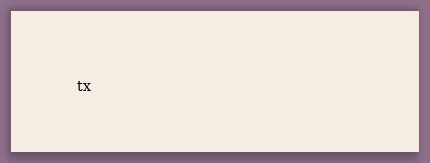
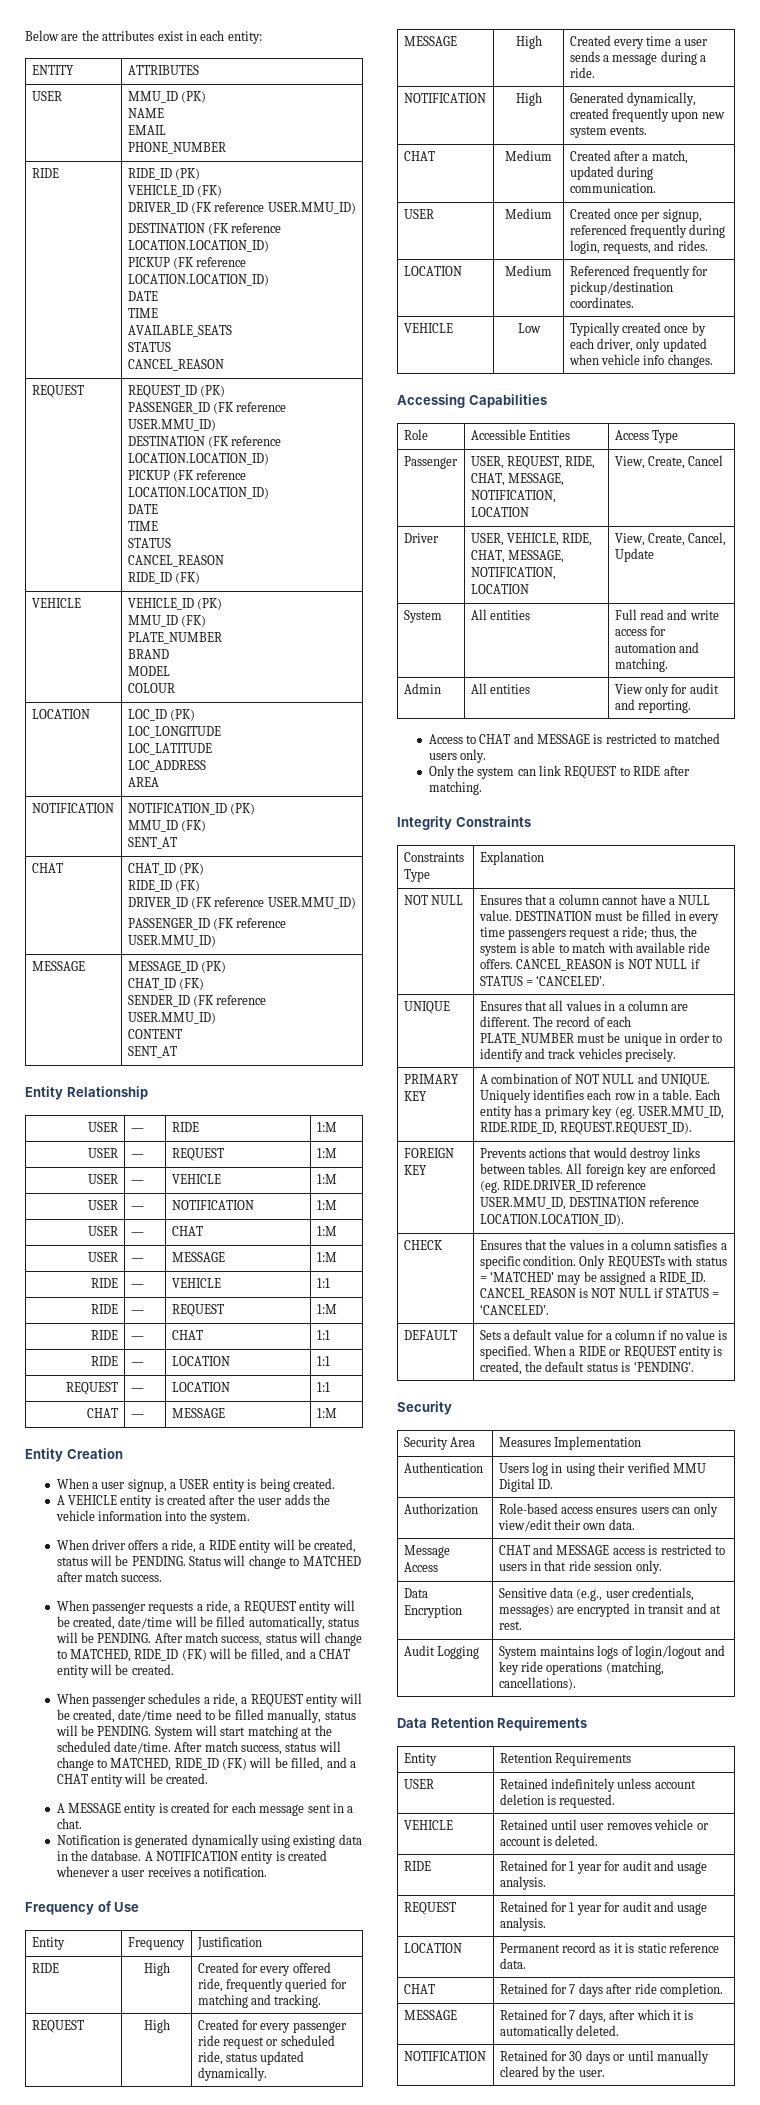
[77,81,91,91] tx -> [25,30,262,44] [31,65,74,75] [127,65,199,75] [31,91,62,101] [127,91,207,103] [127,108,164,118] [127,125,166,135] [127,142,226,154] [31,168,59,178] [127,168,201,180] [127,185,223,197] [127,202,356,214] [127,223,282,235] [127,240,269,252] [127,257,247,269] [127,274,269,286] [127,291,158,301] [127,308,158,318] [127,325,232,337] [127,342,171,352] [127,359,224,371] [31,385,84,398] [127,385,226,398] [127,402,287,414] [127,419,216,431] [127,436,282,448] [127,453,269,465] [127,470,247,482] [127,487,269,499] [127,504,158,514] [127,521,158,531] [127,538,171,548] [127,555,224,567] [127,572,201,584] [31,598,81,608] [127,598,223,610] [127,615,207,627] [127,632,222,644] [127,649,169,659] [127,666,170,676] [127,683,175,693] [31,709,90,719] [127,709,196,721] [127,726,221,738] [127,743,212,755] [127,760,206,772] [127,777,159,787] [31,803,114,813] [127,803,256,815] [127,820,207,832] [127,837,177,849] [31,863,63,873] [127,863,205,875] [127,880,201,892] [127,897,356,909] [127,918,287,930] [127,935,216,947] [31,961,85,971] [127,961,227,973] [127,978,205,990] [127,995,267,1007] [127,1012,216,1024] [127,1029,182,1039] [127,1046,177,1058] [25,1086,148,1100] [88,1122,119,1132] [130,1128,144,1132] [171,1122,199,1132] [316,1122,337,1132] [88,1148,119,1158] [130,1154,144,1158] [171,1148,224,1161] [316,1148,337,1158] [88,1174,119,1184] [130,1180,144,1184] [171,1174,221,1184] [316,1174,337,1184] [88,1200,119,1210] [130,1206,144,1210] [171,1200,254,1210] [316,1200,337,1210] [88,1226,119,1236] [130,1232,144,1236] [171,1226,203,1236] [316,1226,337,1236] [88,1252,119,1262] [130,1258,144,1262] [171,1252,225,1262] [316,1252,337,1262] [91,1278,119,1288] [130,1284,144,1288] [171,1278,221,1288] [316,1278,330,1288] [91,1304,119,1314] [130,1310,144,1314] [171,1304,224,1317] [316,1304,337,1314] [91,1330,119,1340] [130,1336,144,1340] [171,1330,203,1340] [316,1330,330,1340] [91,1356,119,1366] [130,1362,144,1366] [171,1356,230,1366] [316,1356,330,1366] [66,1382,119,1395] [130,1388,144,1392] [171,1382,230,1392] [316,1382,330,1392] [87,1408,119,1418] [130,1414,144,1418] [171,1408,225,1418] [316,1408,337,1418] [25,1448,123,1462] [56,1478,335,1492] [56,1494,330,1508] [55,1510,251,1524] [56,1539,357,1553] [56,1555,361,1569] [56,1571,163,1582] [56,1600,355,1614] [56,1616,360,1630] [55,1632,362,1646] [56,1648,350,1662] [56,1664,174,1678] [56,1693,362,1707] [56,1709,356,1723] [55,1725,332,1739] [56,1741,341,1755] [56,1757,356,1771] [56,1773,209,1787] [56,1802,354,1816] [56,1818,82,1829] [56,1834,362,1848] [56,1850,328,1864] [55,1866,268,1877] [25,1901,140,1915] [31,1937,65,1950] [127,1937,185,1950] [196,1937,262,1950] [31,1963,59,1973] [143,1962,170,1976] [197,1962,331,1976] [197,1978,347,1992] [197,1994,322,2008] [31,2020,84,2033] [143,2019,170,2033] [197,2019,347,2033] [197,2035,335,2049] [197,2051,305,2065] [197,2067,267,2081] [403,36,457,46] [515,35,542,49] [569,35,709,49] [569,51,707,65] [569,67,595,78] [403,93,486,103] [515,92,542,106] [569,92,697,106] [569,108,725,122] [569,126,648,138] [403,151,435,161] [505,150,552,161] [569,150,688,164] [569,166,654,180] [569,183,656,193] [403,209,434,219] [505,208,552,219] [569,208,702,222] [569,224,726,238] [569,240,708,254] [403,266,462,276] [505,265,552,276] [569,265,709,279] [569,281,673,295] [569,297,634,308] [403,323,453,333] [517,323,541,333] [569,322,706,336] [569,338,707,352] [568,354,713,368] [397,394,547,408] [403,429,428,440] [470,429,571,440] [614,430,679,443] [403,456,458,469] [470,456,596,469] [470,473,565,486] [470,490,556,503] [470,507,529,517] [614,455,724,469] [403,533,439,543] [470,533,593,546] [470,550,565,563] [470,567,556,580] [470,584,529,594] [614,532,727,546] [614,548,654,562] [403,610,442,623] [470,609,531,620] [614,609,719,620] [614,626,667,636] [614,642,700,653] [614,658,668,672] [403,683,441,694] [470,683,531,694] [614,683,719,697] [614,699,692,713] [428,733,720,744] [428,749,486,763] [428,765,690,779] [428,781,482,795] [397,816,531,830] [403,852,464,862] [403,869,430,882] [479,851,544,865] [403,895,464,905] [479,894,711,905] [478,910,719,924] [479,926,697,940] [479,942,711,956] [479,959,700,971] [479,975,606,986] [403,1001,450,1014] [479,1000,689,1011] [479,1016,632,1027] [479,1032,722,1046] [479,1048,677,1062] [403,1074,459,1084] [403,1091,427,1101] [479,1073,710,1087] [479,1089,721,1103] [479,1105,724,1119] [479,1122,693,1135] [403,1148,454,1158] [403,1165,427,1175] [479,1147,700,1161] [479,1163,716,1177] [479,1180,647,1193] [479,1197,700,1210] [479,1214,624,1226] [403,1240,443,1250] [479,1239,727,1250] [479,1255,727,1269] [479,1271,706,1285] [479,1288,719,1300] [479,1304,549,1315] [403,1330,457,1340] [479,1329,728,1340] [479,1345,723,1359] [479,1361,694,1375] [397,1401,452,1415] [403,1437,476,1450] [498,1436,642,1450] [403,1462,483,1473] [498,1462,706,1476] [498,1478,554,1492] [403,1503,478,1515] [498,1503,718,1517] [497,1519,635,1532] [403,1545,450,1558] [403,1562,438,1572] [498,1544,725,1555] [498,1560,662,1574] [403,1588,428,1598] [403,1605,462,1618] [498,1587,695,1601] [498,1603,721,1617] [498,1621,522,1630] [403,1645,480,1659] [498,1645,725,1659] [498,1661,664,1675] [498,1677,576,1690] [397,1717,588,1731] [403,1753,437,1766] [499,1753,632,1766] [403,1779,434,1789] [499,1778,696,1792] [499,1794,616,1808] [403,1820,453,1830] [499,1819,709,1830] [499,1835,599,1846] [403,1861,431,1871] [499,1860,708,1874] [499,1876,546,1890] [403,1902,456,1915] [499,1901,708,1915] [499,1917,546,1931] [403,1943,462,1953] [499,1942,719,1953] [499,1958,526,1969] [403,1984,435,1994] [499,1983,723,1997] [403,2010,457,2020] [499,2009,694,2023] [499,2025,620,2039] [403,2051,486,2061] [499,2050,709,2064] [499,2066,605,2080] Below are the attributes exist in each entity: // ENTITY | ATTRIBUTES // USER | MMU_ID (PK) // NAME // EMAIL // PHONE_NUMBER // RIDE | RIDE_ID (PK) // VEHICLE_ID (FK) // DRIVER_ID (FK reference USER.MMU_ID) // DESTINATION (FK reference LOCATION.LOCATION_ID) // PICKUP (FK reference LOCATION.LOCATION_ID) // DATE // TIME // AVAILABLE_SEATS // STATUS // CANCEL_REASON // REQUEST | REQUEST_ID (PK) // PASSENGER_ID (FK reference USER.MMU_ID) // DESTINATION (FK reference LOCATION.LOCATION_ID) // PICKUP (FK reference LOCATION.LOCATION_ID) // DATE // TIME // STATUS // CANCEL_REASON // RIDE_ID (FK) // VEHICLE | VEHICLE_ID (PK) // MMU_ID (FK) // PLATE_NUMBER // BRAND // MODEL // COLOUR // LOCATION | LOC_ID (PK) // LOC_LONGITUDE // LOC_LATITUDE // LOC_ADDRESS // AREA // NOTIFICATION | NOTIFICATION_ID (PK) // MMU_ID (FK) // SENT_AT // CHAT | CHAT_ID (PK) // RIDE_ID (FK) // DRIVER_ID (FK reference USER.MMU_ID) // PASSENGER_ID (FK reference USER.MMU_ID) // MESSAGE | MESSAGE_ID (PK) // CHAT_ID (FK) // SENDER_ID (FK reference USER.MMU_ID) // CONTENT // SENT_AT // Entity Relationship // USER | — | RIDE | 1:M // USER | — | REQUEST | 1:M // USER | — | VEHICLE | 1:M // USER | — | NOTIFICATION | 1:M // USER | — | CHAT | 1:M // USER | — | MESSAGE | 1:M // RIDE | — | VEHICLE | 1:1 // RIDE | — | REQUEST | 1:M // RIDE | — | CHAT | 1:1 // RIDE | — | LOCATION | 1:1 // REQUEST | — | LOCATION | 1:1 // CHAT | — | MESSAGE | 1:M // Entity Creation // When a user signup, a USER entity is being created. // A VEHICLE entity is created after the user adds the vehicle information into the system. // When driver offers a ride, a RIDE entity will be created, status will be PENDING. Status will change to MATCHED after match success. // When passenger requests a ride, a REQUEST entity will be created, date/time will be filled automatically, status will be PENDING. After match success, status will change to MATCHED, RIDE_ID (FK) will be filled, and a CHAT entity will be created. // When passenger schedules a ride, a REQUEST entity will be created, date/time need to be filled manually, status will be PENDING. System will start matching at the scheduled date/time. After match success, status will change to MATCHED, RIDE_ID (FK) will be filled, and a CHAT entity will be created. // A MESSAGE entity is created for each message sent in a chat. // Notification is generated dynamically using existing data in the database. A NOTIFICATION entity is created whenever a user receives a notification. // Frequency of Use // Entity | Frequency | Justification // RIDE | High | Created for every offered ride, frequently queried for matching and tracking. // REQUEST | High | Created for every passenger ride request or scheduled ride, status updated dynamically. // MESSAGE | High | Created every time a user sends a message during a ride. // NOTIFICATION | High | Generated dynamically, created frequently upon new system events. // CHAT | Medium | Created after a match, updated during communication. // USER | Medium | Created once per signup, referenced frequently during login, requests, and rides. // LOCATION | Medium | Referenced frequently for pickup/destination coordinates. // VEHICLE | Low | Typically created once by each driver, only updated when vehicle info changes. // Accessing Capabilities // Role | Accessible Entities | Access Type // Passenger | USER, REQUEST, RIDE, CHAT, MESSAGE, NOTIFICATION, LOCATION | View, Create, Cancel // Driver | USER, VEHICLE, RIDE, CHAT, MESSAGE, NOTIFICATION, LOCATION | View, Create, Cancel, Update // System | All entities | Full read and write access for automation and matching. // Admin | All entities | View only for audit and reporting. // Access to CHAT and MESSAGE is restricted to matched users only. // Only the system can link REQUEST to RIDE after matching. // Integrity Constraints // Constraints Type | Explanation // NOT NULL | Ensures that a column cannot have a NULL value. DESTINATION must be filled in every time passengers request a ride; thus, the system is able to match with available ride offers. CANCEL_REASON is NOT NULL if STATUS = ‘CANCELED’. // UNIQUE | Ensures that all values in a column are different. The record of each PLATE_NUMBER must be unique in order to identify and track vehicles precisely. // PRIMARY KEY | A combination of NOT NULL and UNIQUE. Uniquely identifies each row in a table. Each entity has a primary key (eg. USER.MMU_ID, RIDE.RIDE_ID, REQUEST.REQUEST_ID). // FOREIGN KEY | Prevents actions that would destroy links between tables. All foreign key are enforced (eg. RIDE.DRIVER_ID reference USER.MMU_ID, DESTINATION reference LOCATION.LOCATION_ID). // CHECK | Ensures that the values in a column satisfies a specific condition. Only REQUESTs with status = ‘MATCHED’ may be assigned a RIDE_ID. CANCEL_REASON is NOT NULL if STATUS = ‘CANCELED’. // DEFAULT | Sets a default value for a column if no value is specified. When a RIDE or REQUEST entity is created, the default status is ‘PENDING’. // Security // Security Area | Measures Implementation // Authentication | Users log in using their verified MMU Digital ID. // Authorization | Role-based access ensures users can only view/edit their own data. // Message Access | CHAT and MESSAGE access is restricted to users in that ride session only. // Data Encryption | Sensitive data (e.g., user credentials, messages) are encrypted in transit and at rest. // Audit Logging | System maintains logs of login/logout and key ride operations (matching, cancellations). // Data Retention Requirements // Entity | Retention Requirements // USER | Retained indefinitely unless account deletion is requested. // VEHICLE | Retained until user removes vehicle or account is deleted. // RIDE | Retained for 1 year for audit and usage analysis. // REQUEST | Retained for 1 year for audit and usage analysis. // LOCATION | Permanent record as it is static reference data. // CHAT | Retained for 7 days after ride completion. // MESSAGE | Retained for 7 days, after which it is automatically deleted. // NOTIFICATION | Retained for 30 days or until manually cleared by the user.

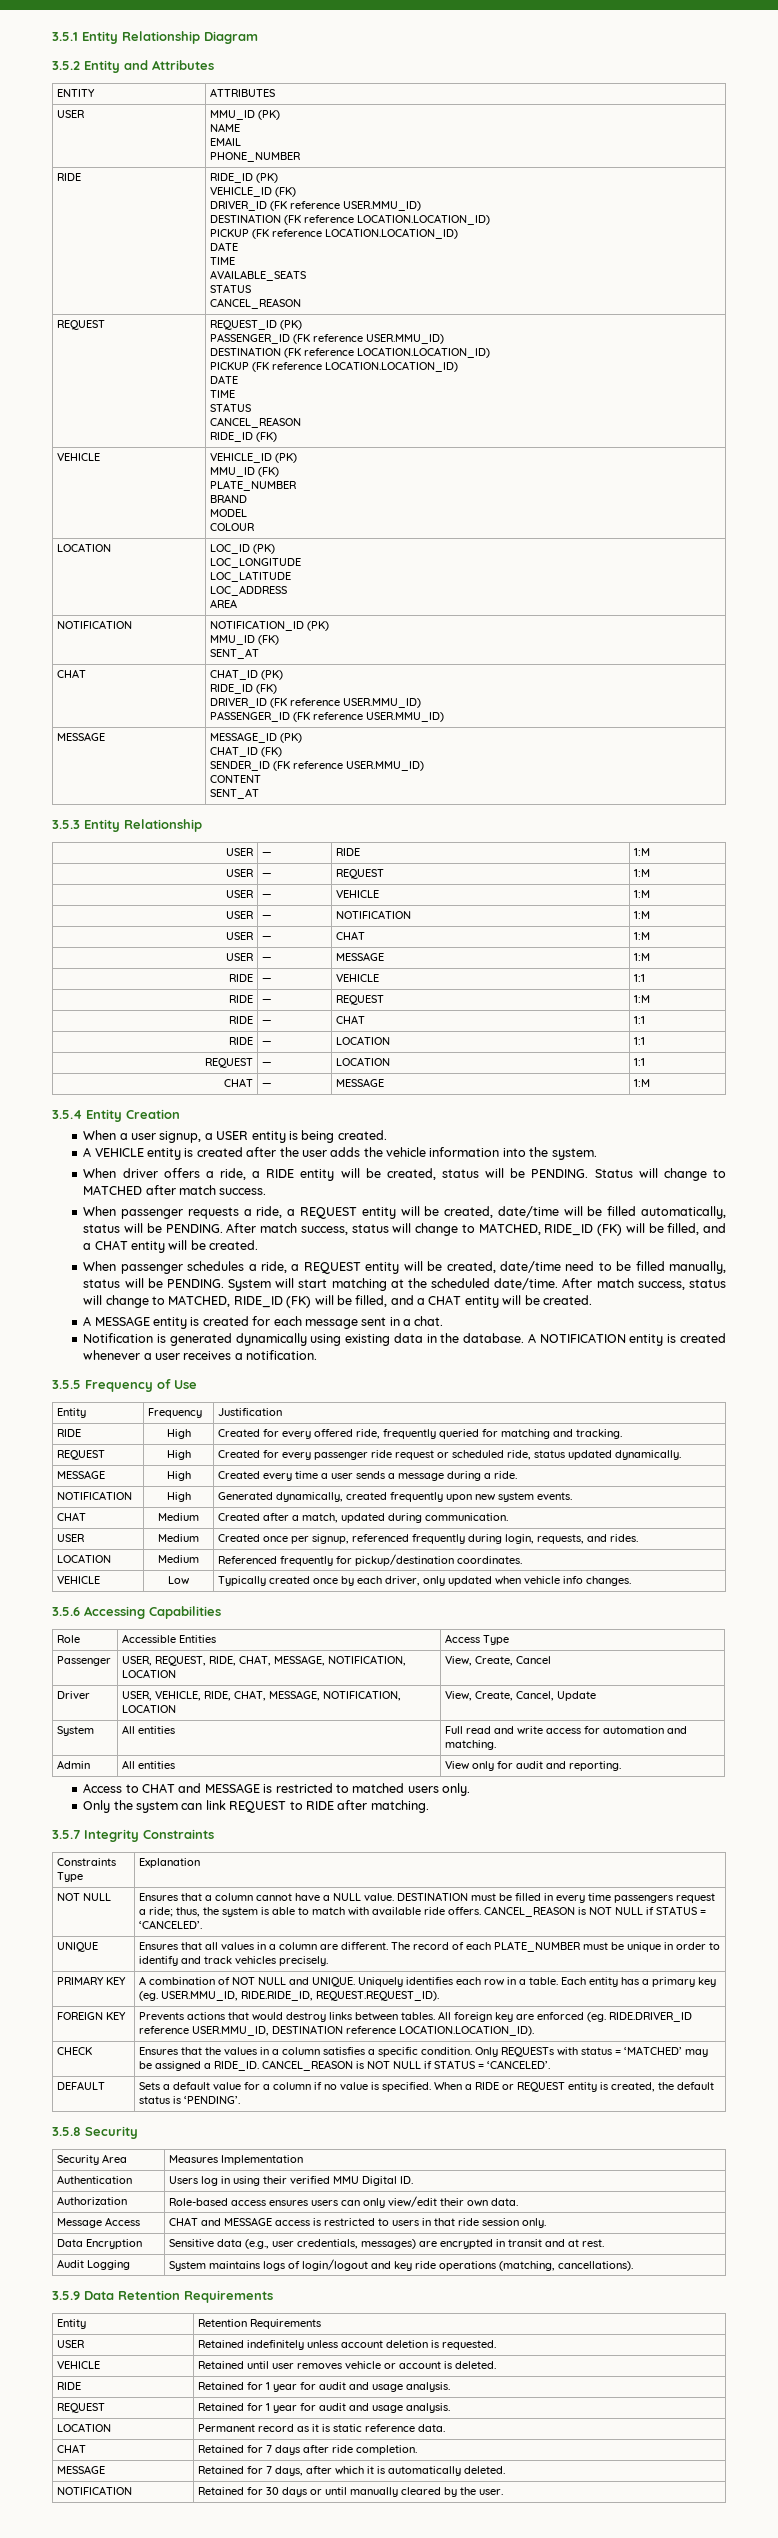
[25,30,262,44] Below are the attributes exist in each entity: -> [52,31,258,44] [52,60,214,73] 3.5.1 Entity Relationship Diagram // 3.5.2 Entity and Attributes
(177, 1052) none -> [52,820,80,829] 3.5.3
(337, 1413) none -> [52,1110,82,1119] 3.5.4
(268, 1872) none -> [52,1380,81,1389] 3.5.5
(713, 361) none -> [52,1607,80,1616] 3.5.6
(482, 788) none -> [52,1830,80,1839] 3.5.7
(694, 1366) none -> [52,2127,81,2136] 3.5.8
(576, 1683) none -> [52,2291,80,2300] 3.5.9

